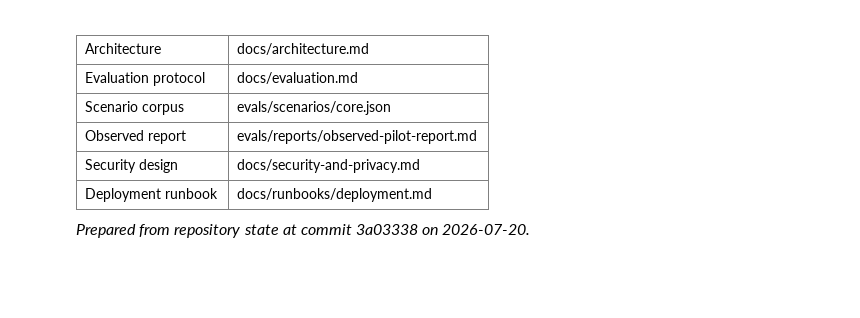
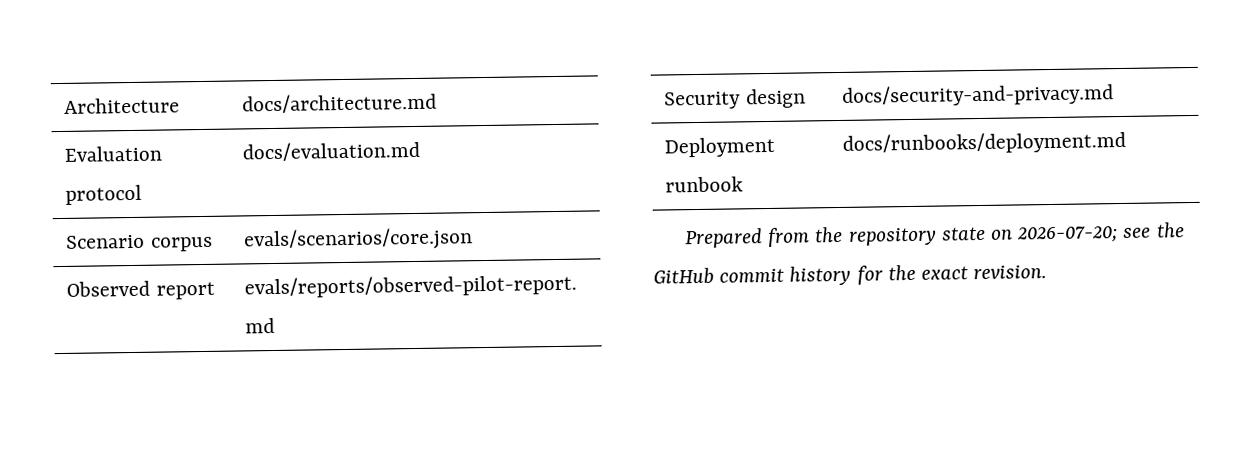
(171, 230) none -> [814,226,844,243] the
[282,224,531,235] at commit 3a03338 on 2026-07-20. -> [990,222,1185,244] [653,264,1048,286] on 2026-07-20; see the GitHub commit history for the exact revision.

